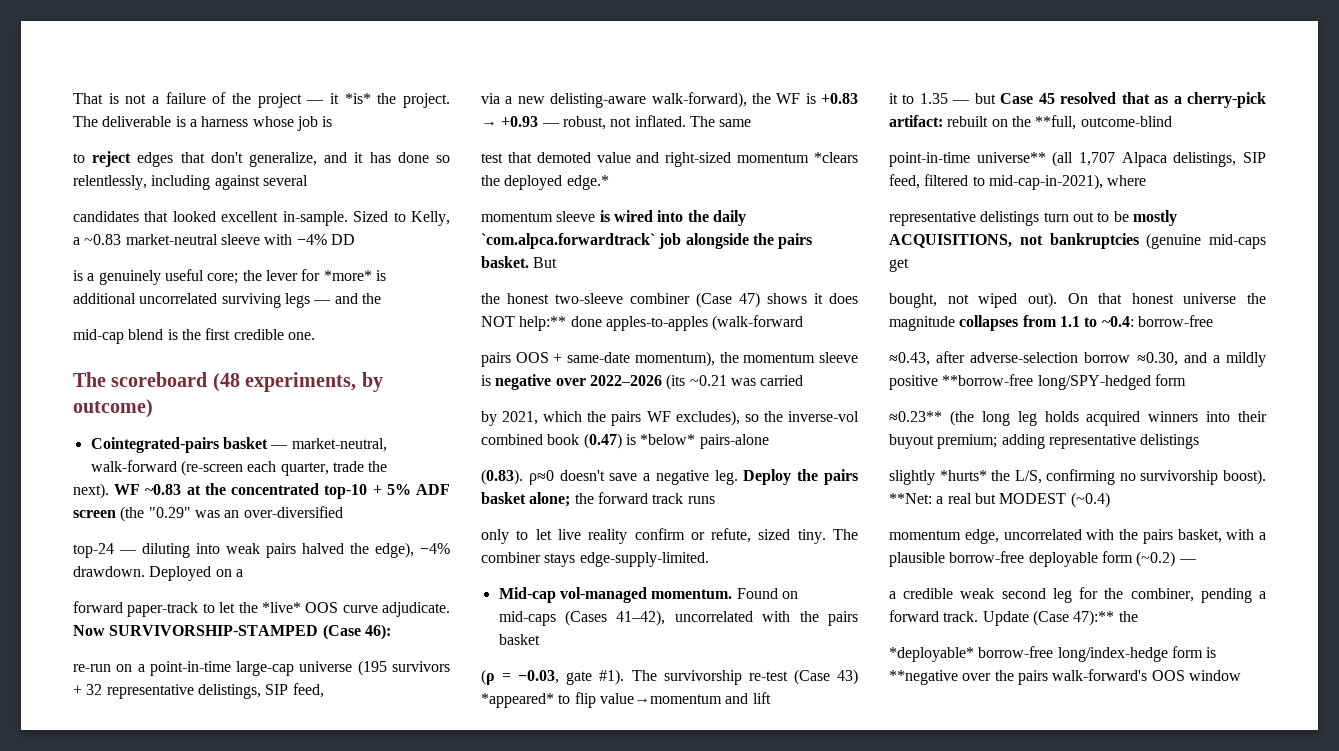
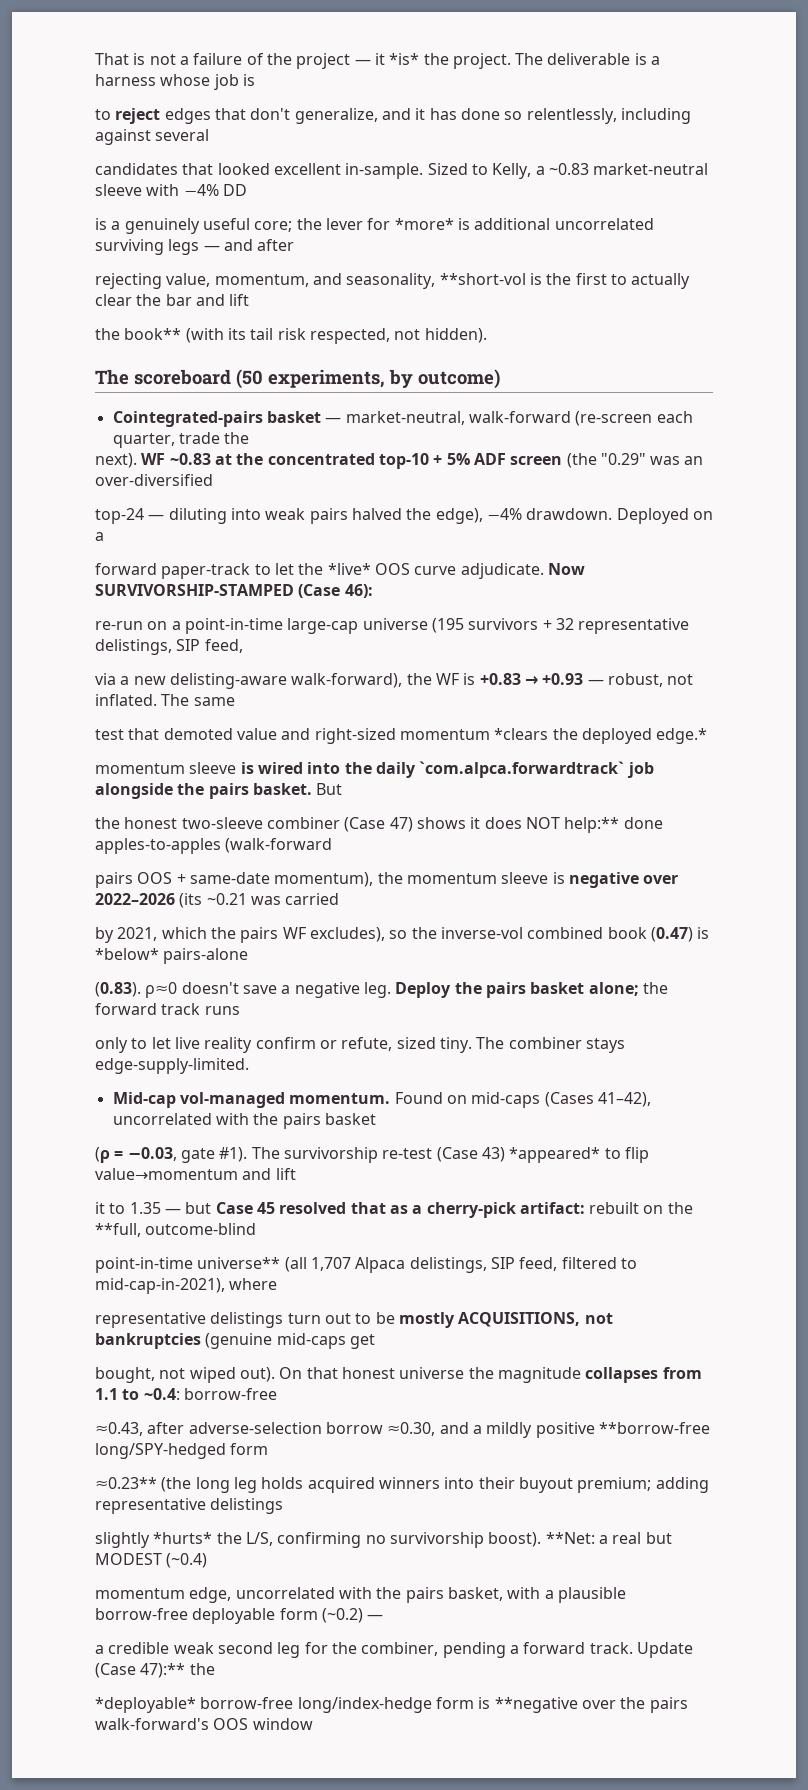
[361,293,381,304] [73,328,315,344] the // mid-cap blend is the first credible one. -> [257,239,295,251] [95,273,691,289] [95,294,250,306] [95,328,487,344] after // rejecting value, momentum, and seasonality, **short-vol is the first to actually clear the bar and lift // the book** (with its tail risk respected, not hidden).
[212,373,240,392] (48 -> [236,369,263,389] (50

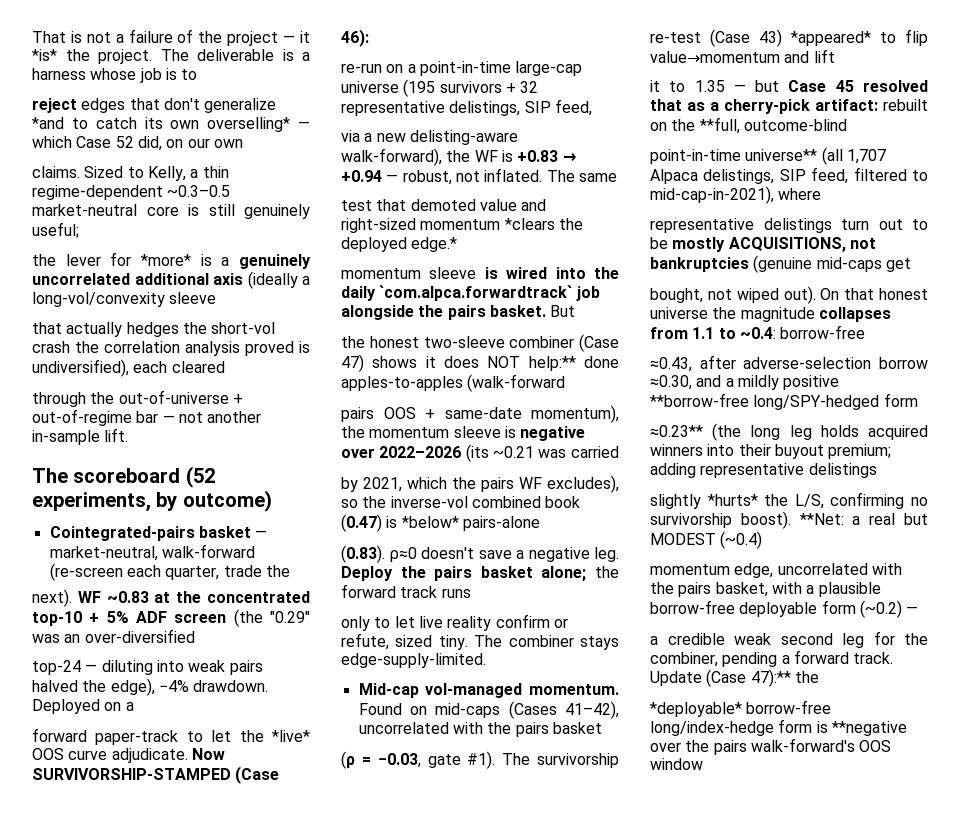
[95,109,111,120] // to -> [181,69,198,80] to //
[294,108,691,124] [95,129,210,145] [95,163,709,179] [95,184,247,196] [95,218,293,234] generalize, and it has done so relentlessly, including against several // candidates that looked excellent in-sample. Sized to Kelly, a ~0.83 market-neutral sleeve with −4% DD // is a genuinely useful core; -> [204,98,277,113] [32,117,310,132] [32,136,243,151] [32,166,229,181] [32,185,231,200] [32,204,310,219] [32,222,79,238] generalize *and to catch its own overselling* — which Case 52 did, on our own // claims. Sized to Kelly, a thin regime-dependent ~0.3–0.5 market-neutral core is still genuinely useful; //
[474,218,654,230] [95,239,295,255] [95,273,691,289] [95,294,250,306] [95,328,487,344] additional uncorrelated surviving legs — and after // rejecting value, momentum, and seasonality, **short-vol is the first to actually clear the bar and lift // the book** (with its tail risk respected, not hidden). -> [221,254,311,269] [32,271,310,289] [32,292,217,307] [32,322,276,337] [32,341,310,356] [32,359,225,377] [32,390,243,407] [32,409,262,426] [32,428,129,445] a genuinely uncorrelated additional axis (ideally a long-vol/convexity sleeve // that actually hedges the short-vol crash the correlation analysis proved is undiversified), each cleared // through the out-of-universe + out-of-regime bar — not another in-sample lift.
[236,369,263,389] (50 -> [185,466,215,488] (52
[542,673,584,685] +0.93 -> [341,170,382,182] +0.94

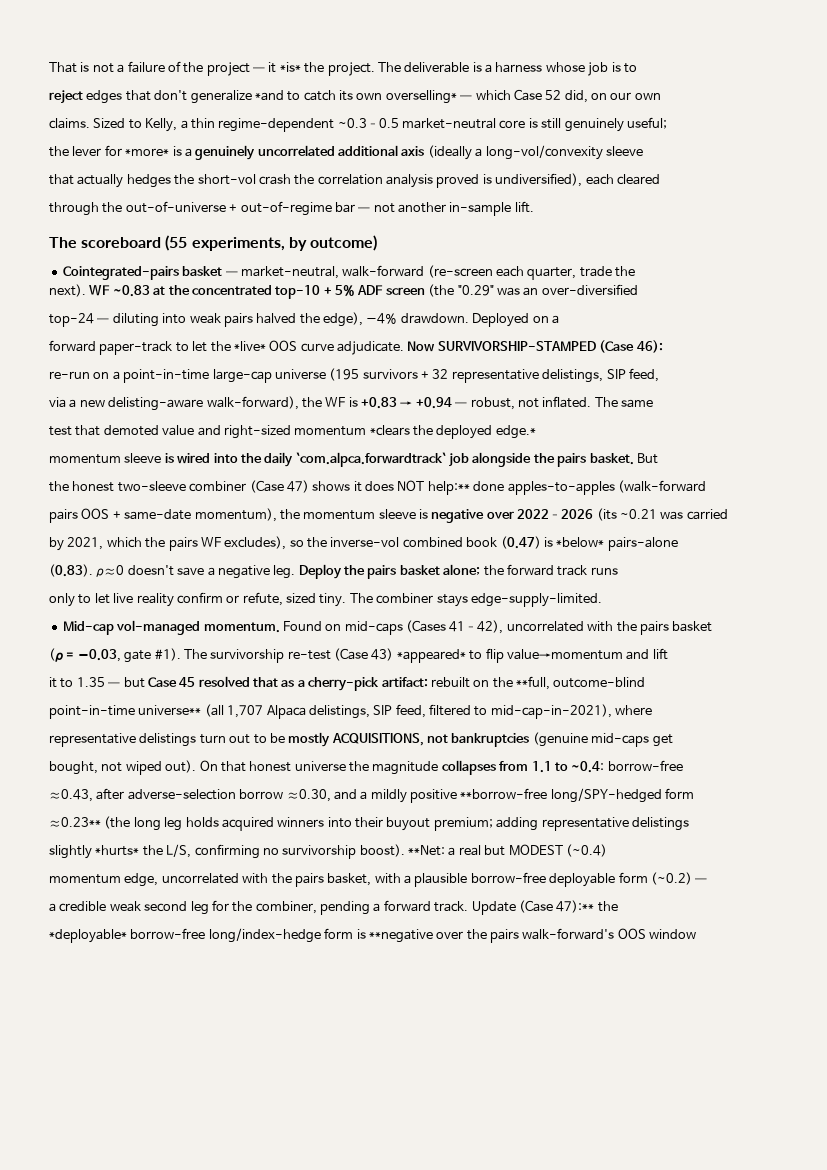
[185,466,215,488] (52 -> [165,235,188,251] (55

